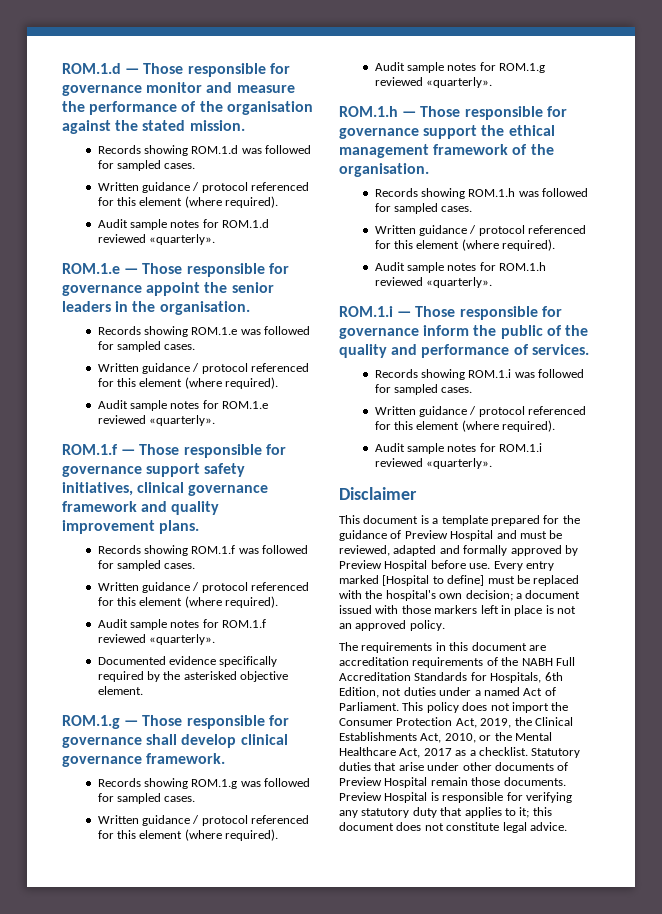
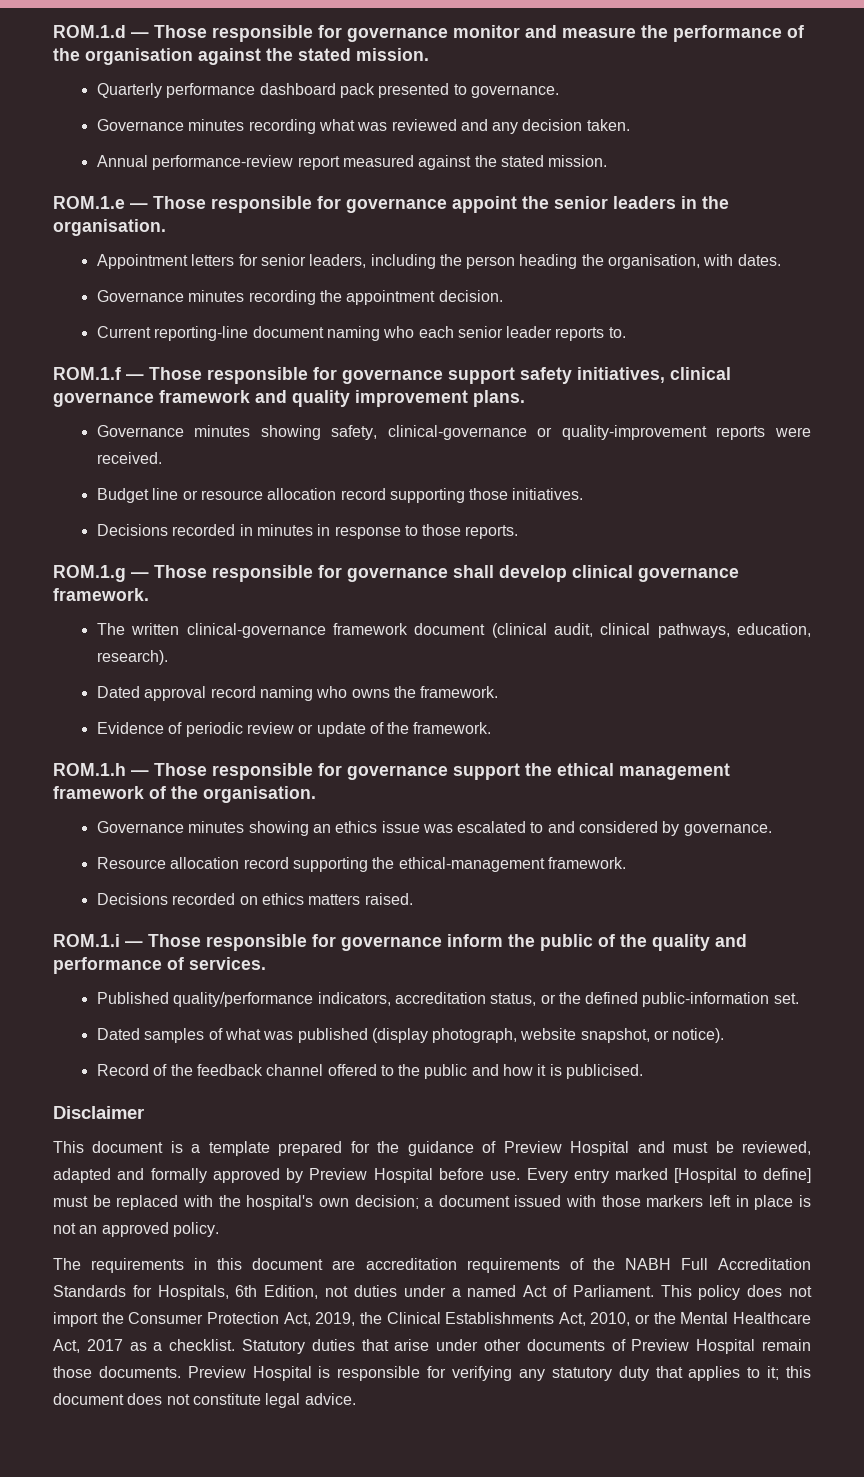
[97,145,312,156] [97,160,196,171] [97,182,310,193] [97,196,279,208] [97,219,270,230] [97,234,215,245] Records showing ROM.1.d was followed for sampled cases. // Written guidance / protocol referenced for this element (where required). // Audit sample notes for ROM.1.d reviewed «quarterly». -> [96,83,559,98] [96,119,630,134] [96,155,608,170] Quarterly performance dashboard pack presented to governance. // Governance minutes recording what was reviewed and any decision taken. // Annual performance-review report measured against the stated mission.
[97,326,311,337] [97,341,196,352] [97,363,310,374] [97,377,279,389] [97,400,269,411] [97,415,215,426] Records showing ROM.1.e was followed for sampled cases. // Written guidance / protocol referenced for this element (where required). // Audit sample notes for ROM.1.e reviewed «quarterly». -> [96,254,781,269] [96,290,503,305] [96,326,626,341] Appointment letters for senior leaders, including the person heading the organisation, with dates. // Governance minutes recording the appointment decision. // Current reporting-line document naming who each senior leader reports to.
[97,545,309,556] [97,560,196,571] [97,582,310,593] [97,596,279,608] [97,619,267,630] [97,634,215,645] [97,656,278,667] [97,671,289,682] [97,686,143,695] Records showing ROM.1.f was followed for sampled cases. // Written guidance / protocol referenced for this element (where required). // Audit sample notes for ROM.1.f reviewed «quarterly». // Documented evidence specifically required by the asterisked objective element. -> [96,425,812,440] [96,452,162,464] [96,488,584,503] [96,524,519,539] Governance minutes showing safety, clinical-governance or quality-improvement reports were received. // Budget line or resource allocation record supporting those initiatives. // Decisions recorded in minutes in response to those reports.
[97,778,311,789] [97,793,196,804] [97,815,310,826] [97,829,279,841] [374,62,546,73] [374,77,492,88] Records showing ROM.1.g was followed for sampled cases. // Written guidance / protocol referenced for this element (where required). // Audit sample notes for ROM.1.g reviewed «quarterly». -> [96,623,812,638] [96,650,168,665] [96,686,499,701] [96,722,492,737] The written clinical-governance framework document (clinical audit, clinical pathways, education, research). // Dated approval record naming who owns the framework. // Evidence of periodic review or update of the framework.
[374,188,589,199] [374,203,473,214] [374,225,587,236] [374,239,556,251] [374,262,547,273] [374,277,492,288] Records showing ROM.1.h was followed for sampled cases. // Written guidance / protocol referenced for this element (where required). // Audit sample notes for ROM.1.h reviewed «quarterly». -> [96,821,772,836] [96,857,626,872] [96,893,413,905] Governance minutes showing an ethics issue was escalated to and considered by governance. // Resource allocation record supporting the ethical-management framework. // Decisions recorded on ethics matters raised.
[374,369,585,380] [374,384,473,395] [374,406,587,417] [374,420,556,432] [374,443,543,454] [374,458,492,469] Records showing ROM.1.i was followed for sampled cases. // Written guidance / protocol referenced for this element (where required). // Audit sample notes for ROM.1.i reviewed «quarterly». -> [96,992,799,1007] [96,1028,725,1043] [96,1064,644,1079] Published quality/performance indicators, accreditation status, or the defined public-information set. // Dated samples of what was published (display photograph, website snapshot, or notice). // Record of the feedback channel offered to the public and how it is publicised.

